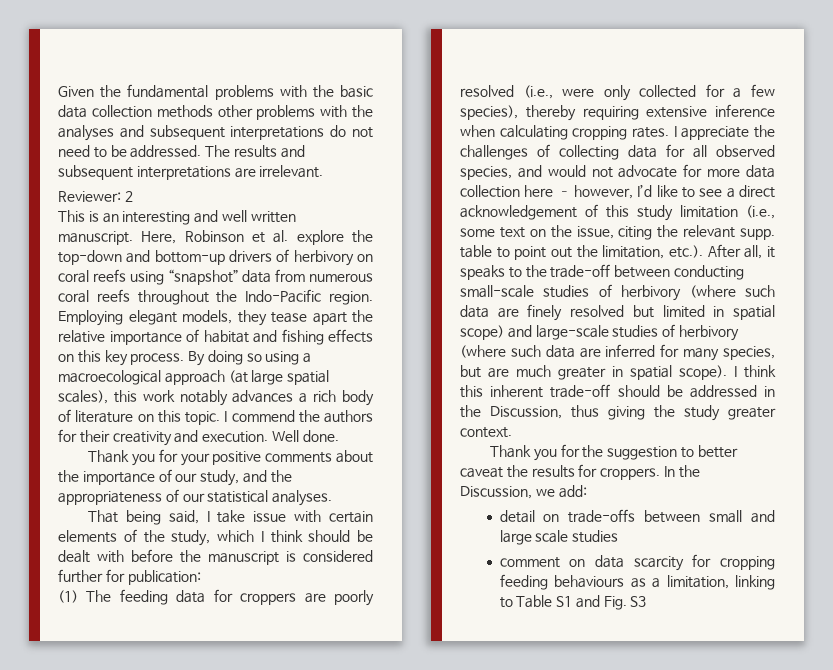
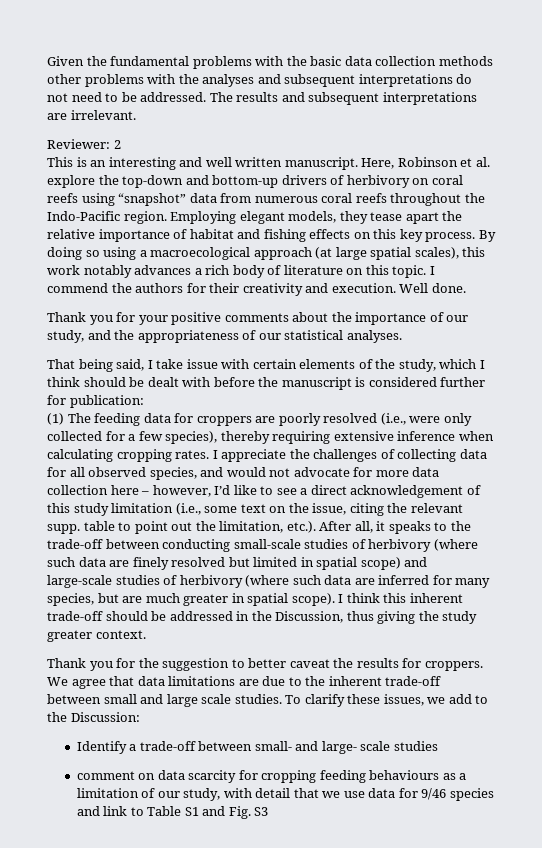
[663,465,700,478] [460,485,587,499] [499,509,636,523] In the Discussion, we add: // detail on trade-offs -> [47,676,442,689] We agree that data limitations are due to the inherent trade-off
(569, 536) none -> [234,694,489,707] [47,712,140,722] [76,741,391,754] studies. To clarify these issues, we add to the Discussion: // Identify a trade-off between small- and large- scale
[666,575,775,590] limitation, linking -> [76,788,494,801] [76,806,128,816] limitation of our study, with detail that we use data for 9/46 species and link

